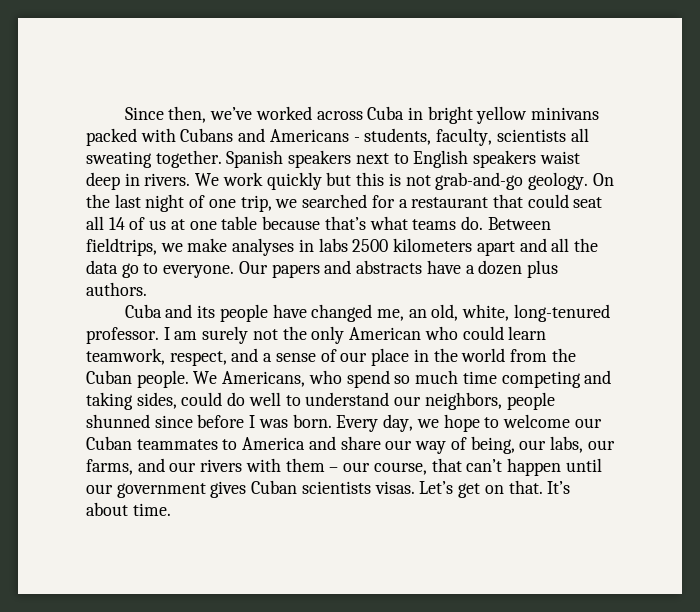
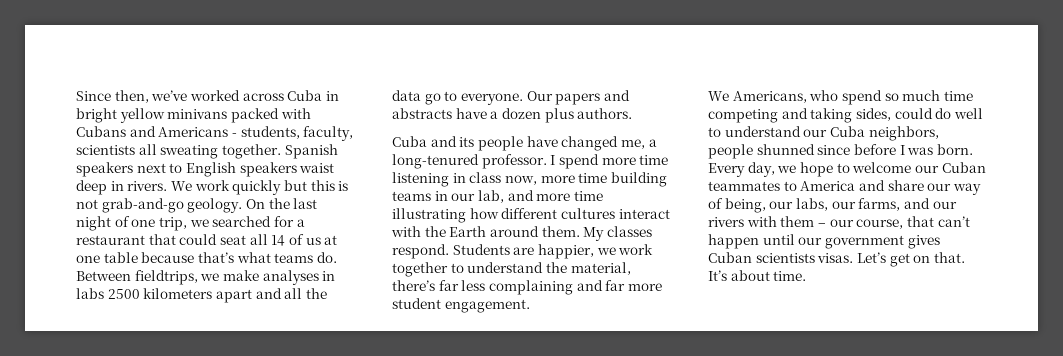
[408,304,610,322] [86,326,547,344] [86,348,576,366] [86,370,189,388] an old, white, long-tenured professor. I am surely not the only American who could learn teamwork, respect, and a sense of our place in the world from the Cuban people. -> [648,139,657,147] [392,154,669,169] [392,172,667,187] [392,190,603,203] [392,208,670,223] [391,226,652,241] [392,244,654,259] [392,262,631,277] [392,280,662,295] [392,298,530,313] a long-tenured professor. I spend more time listening in class now, more time building teams in our lab, and more time illustrating how different cultures interact with the Earth around them. My classes respond. Students are happier, we work together to understand the material, there’s far less complaining and far more student engagement. //
(422, 401) none -> [829,126,865,137] Cuba

